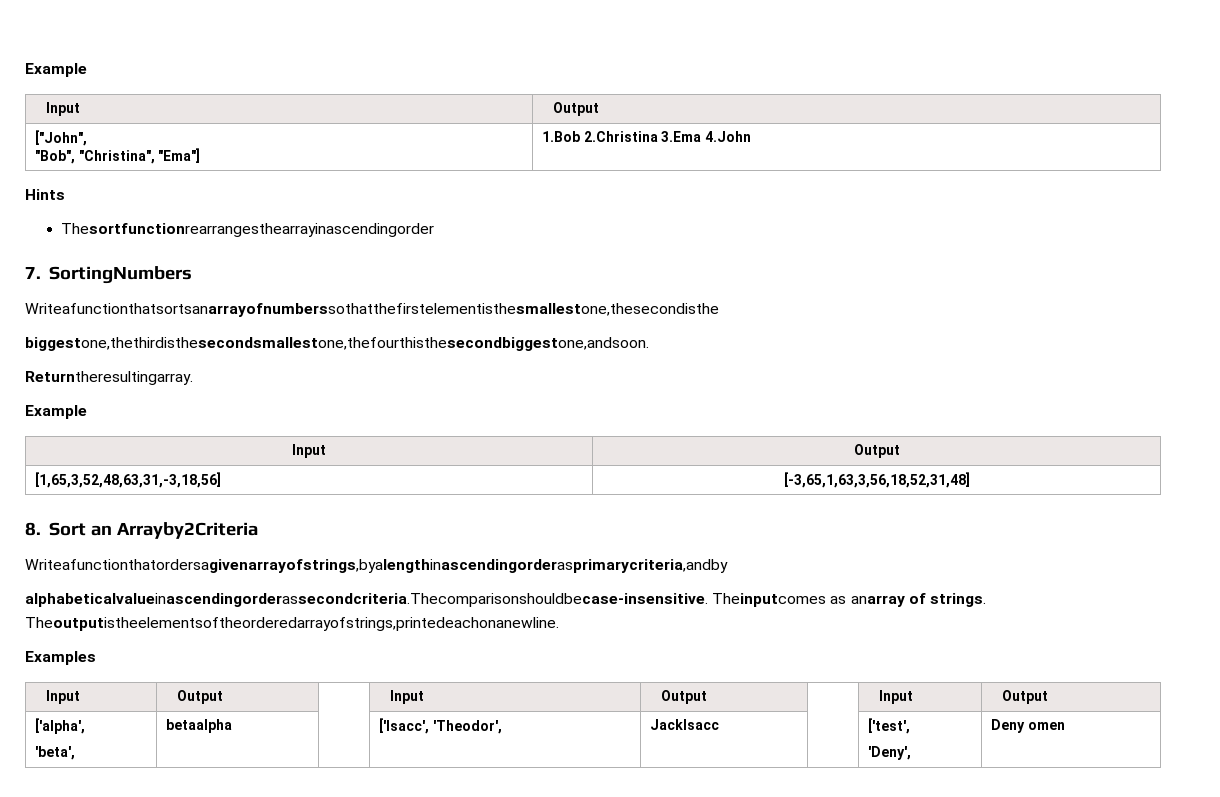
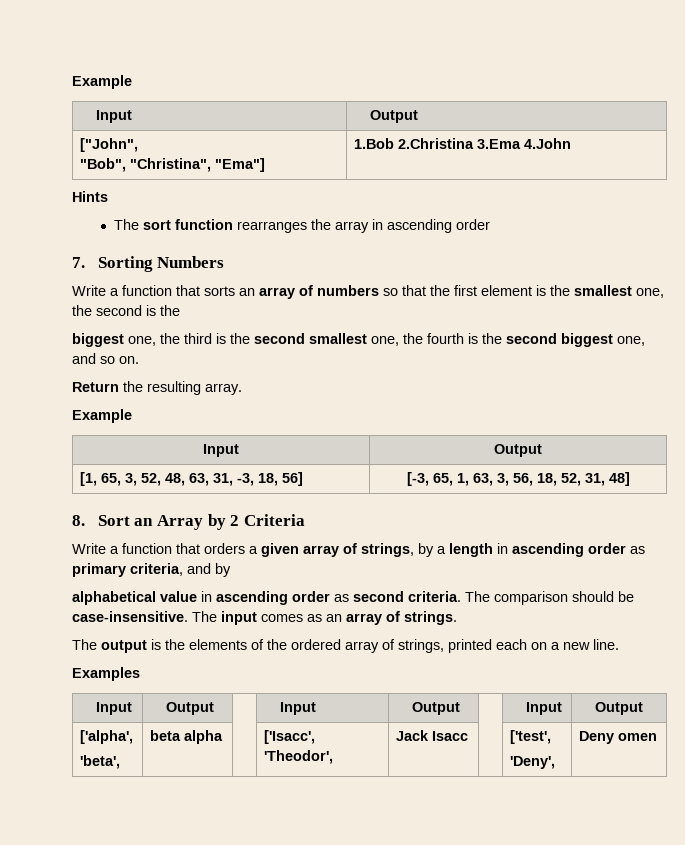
[60,223,434,237] [25,266,192,284] [25,303,719,317] [25,337,649,351] [25,371,193,385] [25,405,87,419] [292,444,326,458] [853,444,900,458] [34,472,221,488] [783,472,970,488] [25,522,258,539] [25,559,728,573] [25,593,986,607] [25,617,559,631] Thesortfunctionrearrangesthearrayinascendingorder // 7. SortingNumbers // Writeafunctionthatsortsanarrayofnumberssothatthefirstelementisthesmallestone,thesecondisthe // biggestone,thethirdisthesecondsmallestone,thefourthisthesecondbiggestone,andsoon. // Returntheresultingarray. // Example // Input | Output // [1,65,3,52,48,63,31,-3,18,56] | [-3,65,1,63,3,56,18,52,31,48] // 8. Sort an Arrayby2Criteria // Writeafunctionthatordersagivenarrayofstrings,byalengthinascendingorderasprimarycriteria,andby // alphabeticalvalueinascendingorderassecondcriteria.Thecomparisonshouldbecase-insensitive. Theinputcomes as anarray of strings. // Theoutputistheelementsoftheorderedarrayofstrings,printedeachonanewline. -> [113,219,490,233] [72,256,225,272] [72,285,664,299] [72,305,180,316] [72,333,645,347] [72,353,139,364] [72,381,242,395] [72,409,132,423] [203,444,239,457] [494,444,542,457] [80,472,304,486] [406,472,630,486] [72,514,305,530] [72,543,645,557] [72,563,231,577] [72,591,634,605] [72,611,457,625] [72,639,619,653] The sort function rearranges the array in ascending order // 7. Sorting Numbers // Write a function that sorts an array of numbers so that the first element is the smallest one, the second is the // biggest one, the third is the second smallest one, the fourth is the second biggest one, and so on. // Return the resulting array. // Example // Input | Output // [1, 65, 3, 52, 48, 63, 31, -3, 18, 56] | [-3, 65, 1, 63, 3, 56, 18, 52, 31, 48] // 8. Sort an Array by 2 Criteria // Write a function that orders a given array of strings, by a length in ascending order as primary criteria, and by // alphabetical value in ascending order as second criteria. The comparison should be case-insensitive. The input comes as an array of strings. // The output is the elements of the ordered array of strings, printed each on a new line.
[165,719,232,733] betaalpha -> [150,730,224,744] beta alpha
[649,719,719,730] JackIsacc -> [396,730,469,741] Jack Isacc

